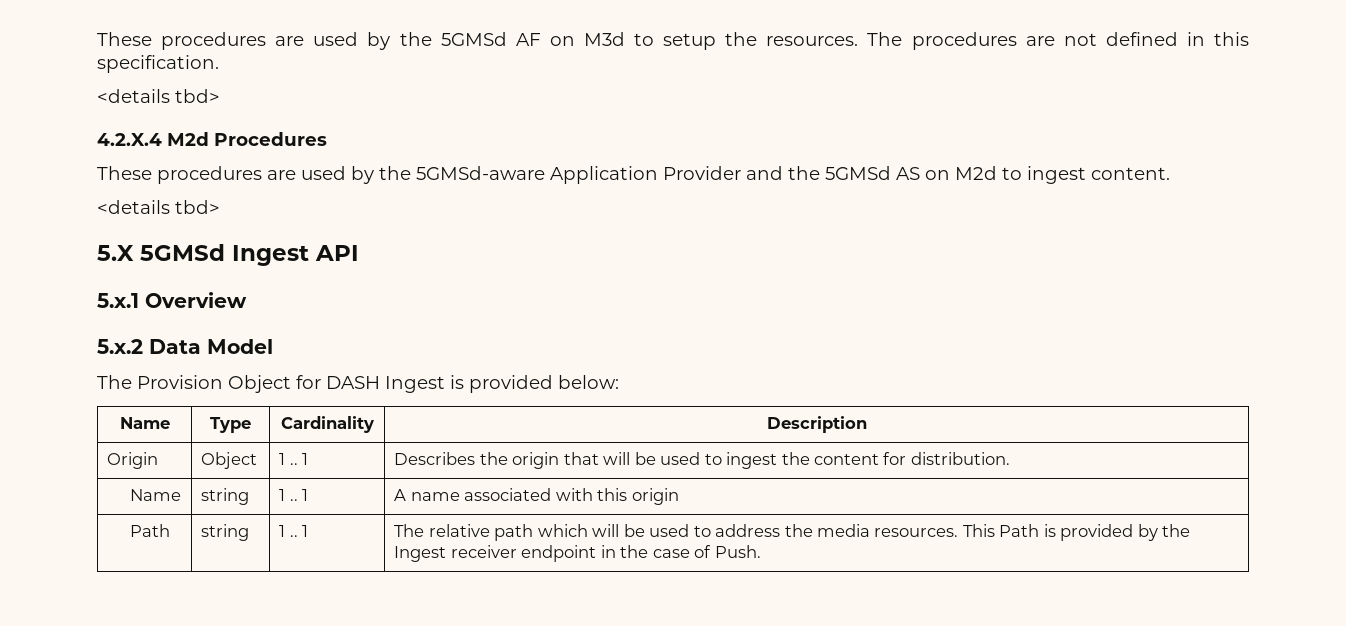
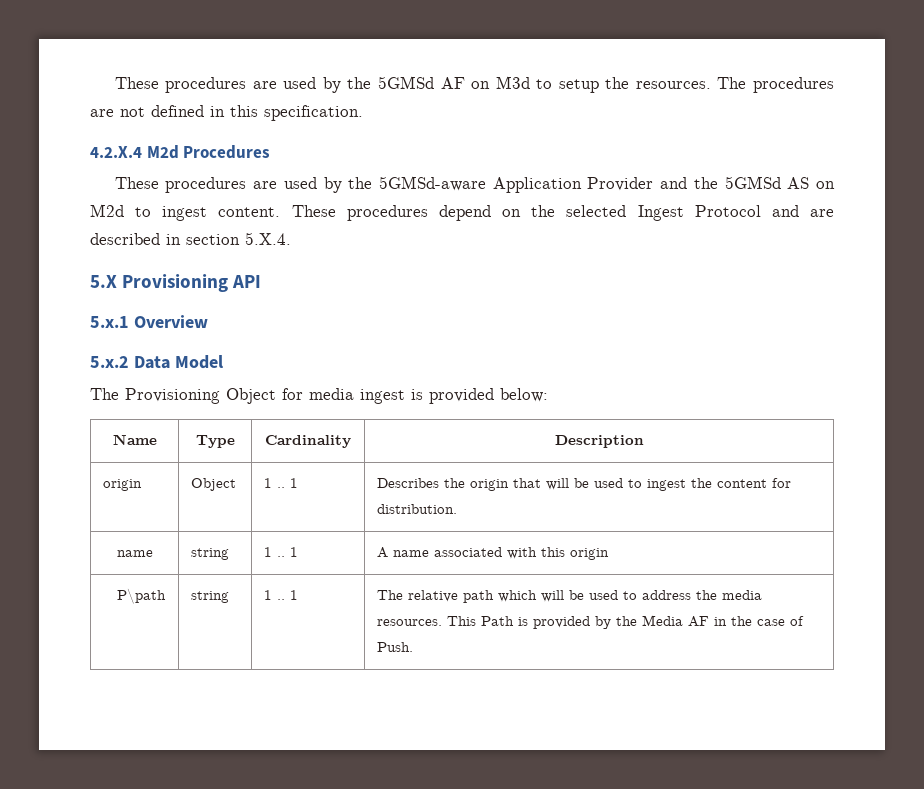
[97,89,220,103] // <details tbd> -> (363, 113) none
[97,200,220,214] // <details tbd> -> [291,205,834,221] [90,232,291,245] These procedures depend on the selected Ingest Protocol and are described in section 5.X.4.
[140,244,309,266] 5GMSd Ingest -> [122,274,229,292] Provisioning
[137,375,223,389] Provision -> [125,388,220,404] Provisioning
[326,376,445,393] DASH Ingest -> [309,388,405,404] media ingest
[107,452,159,469] Origin -> [103,479,143,491] origin
[129,489,181,501] Name -> [116,550,153,557] name
[129,524,170,537] Path -> [116,588,166,604] P\path
[394,545,597,562] Ingest receiver endpoint -> [642,615,710,627] Media AF

